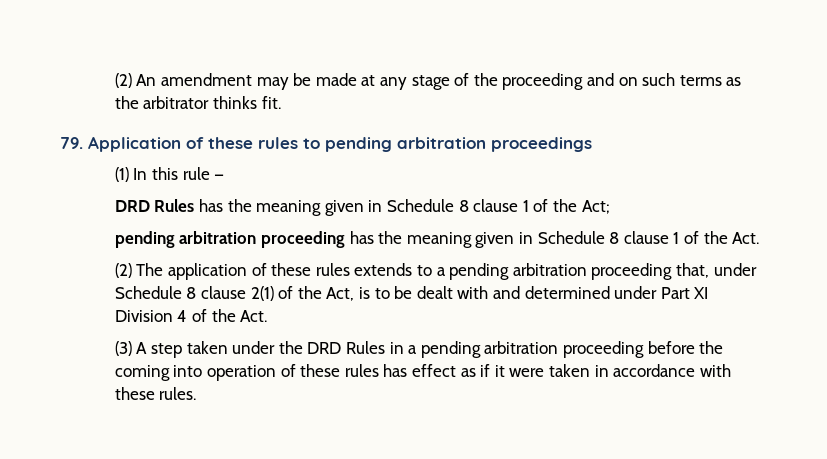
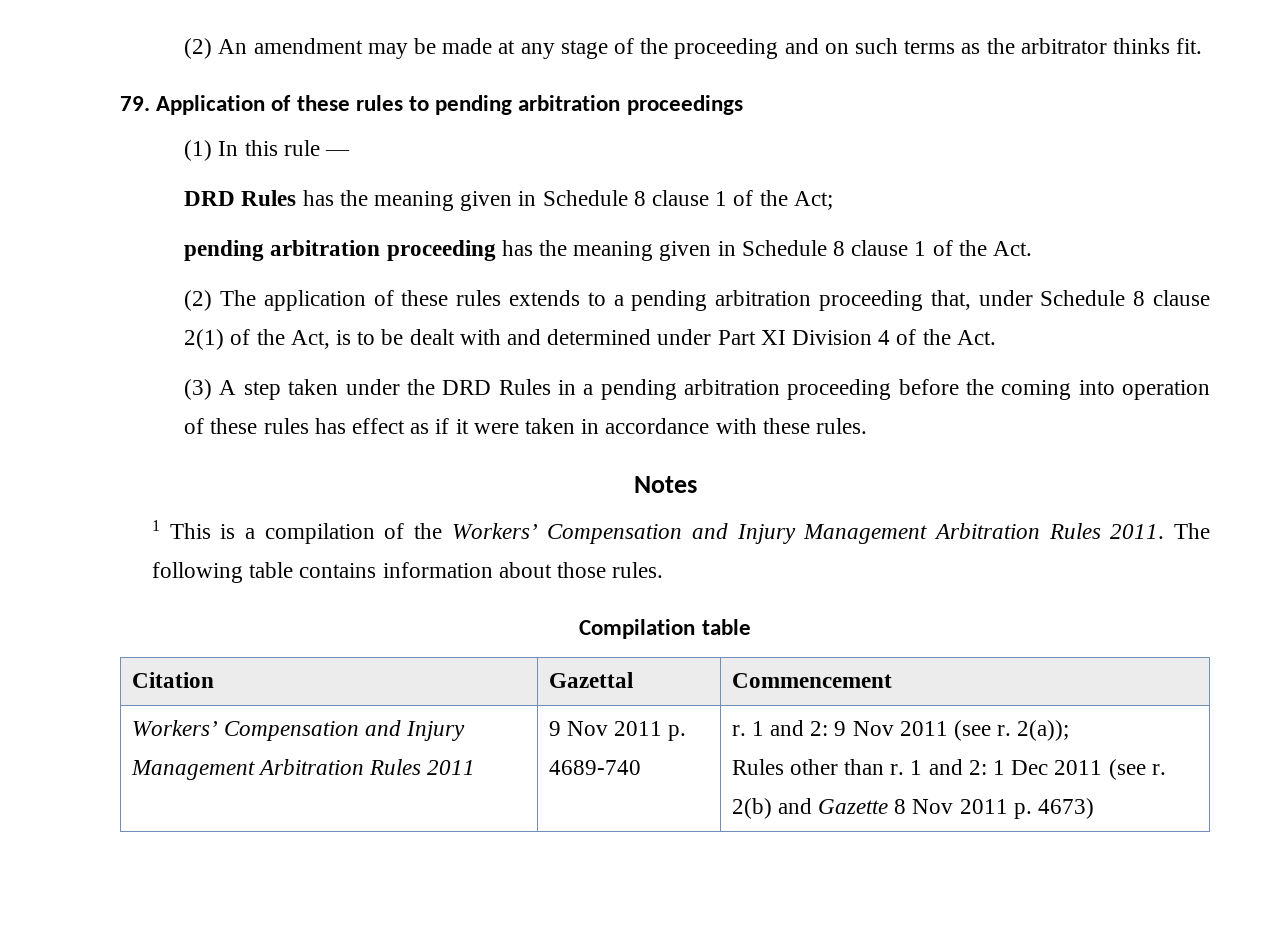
(197, 393) none -> [633,476,697,493] [152,520,1210,544] [152,562,664,583] [579,619,751,639] [131,672,214,688] [548,672,633,688] [731,673,892,688] [131,720,466,741] [130,759,476,780] [548,721,687,741] [548,760,641,775] [731,720,1070,741] [731,759,1166,780] [731,798,1095,819] // Notes // 1 This is a compilation of the Workers’ Compensation and Injury Management Arbitration Rules 2011. The following table contains information about those rules. // Compilation table // Citation | Gazettal | Commencement // Workers’ Compensation and Injury Management Arbitration Rules 2011 | 9 Nov 2011 p. 4689-740 | r. 1 and 2: 9 Nov 2011 (see r. 2(a)); // Rules other than r. 1 and 2: 1 Dec 2011 (see r. 2(b) and Gazette 8 Nov 2011 p. 4673)

